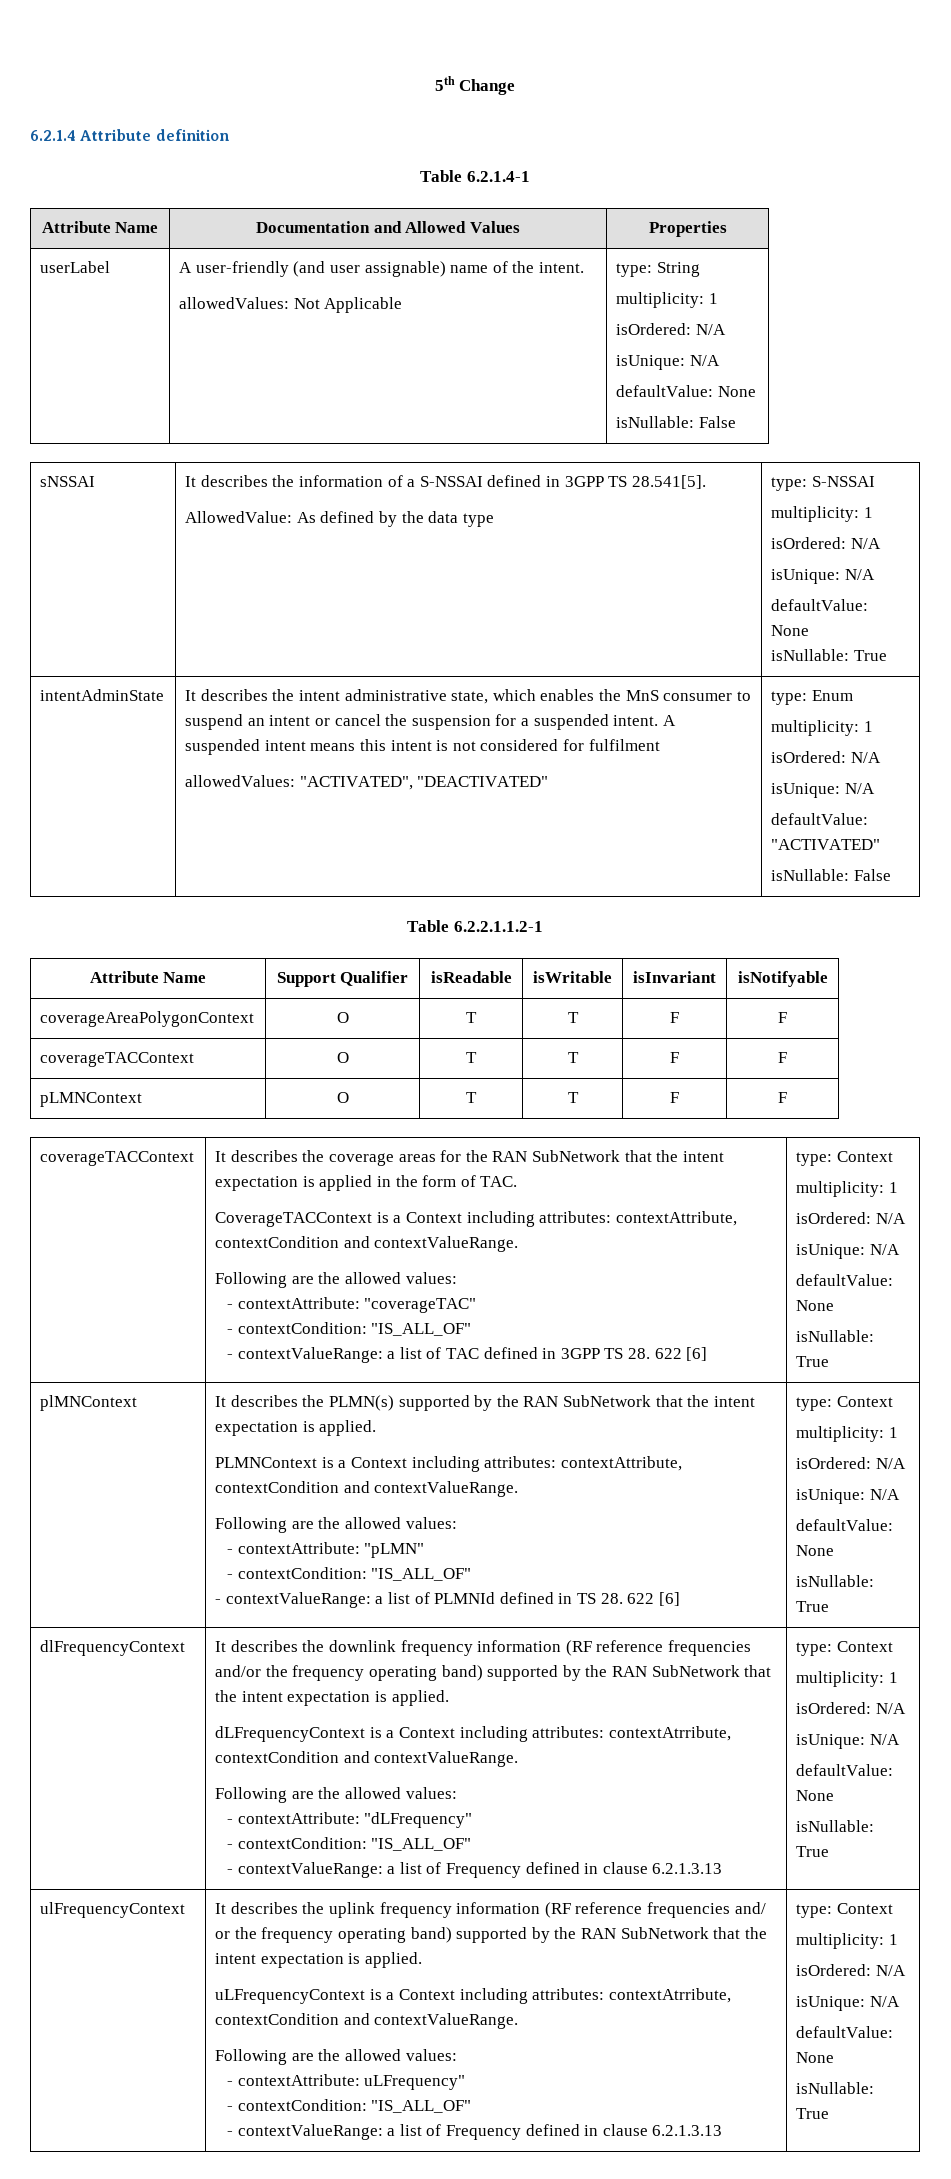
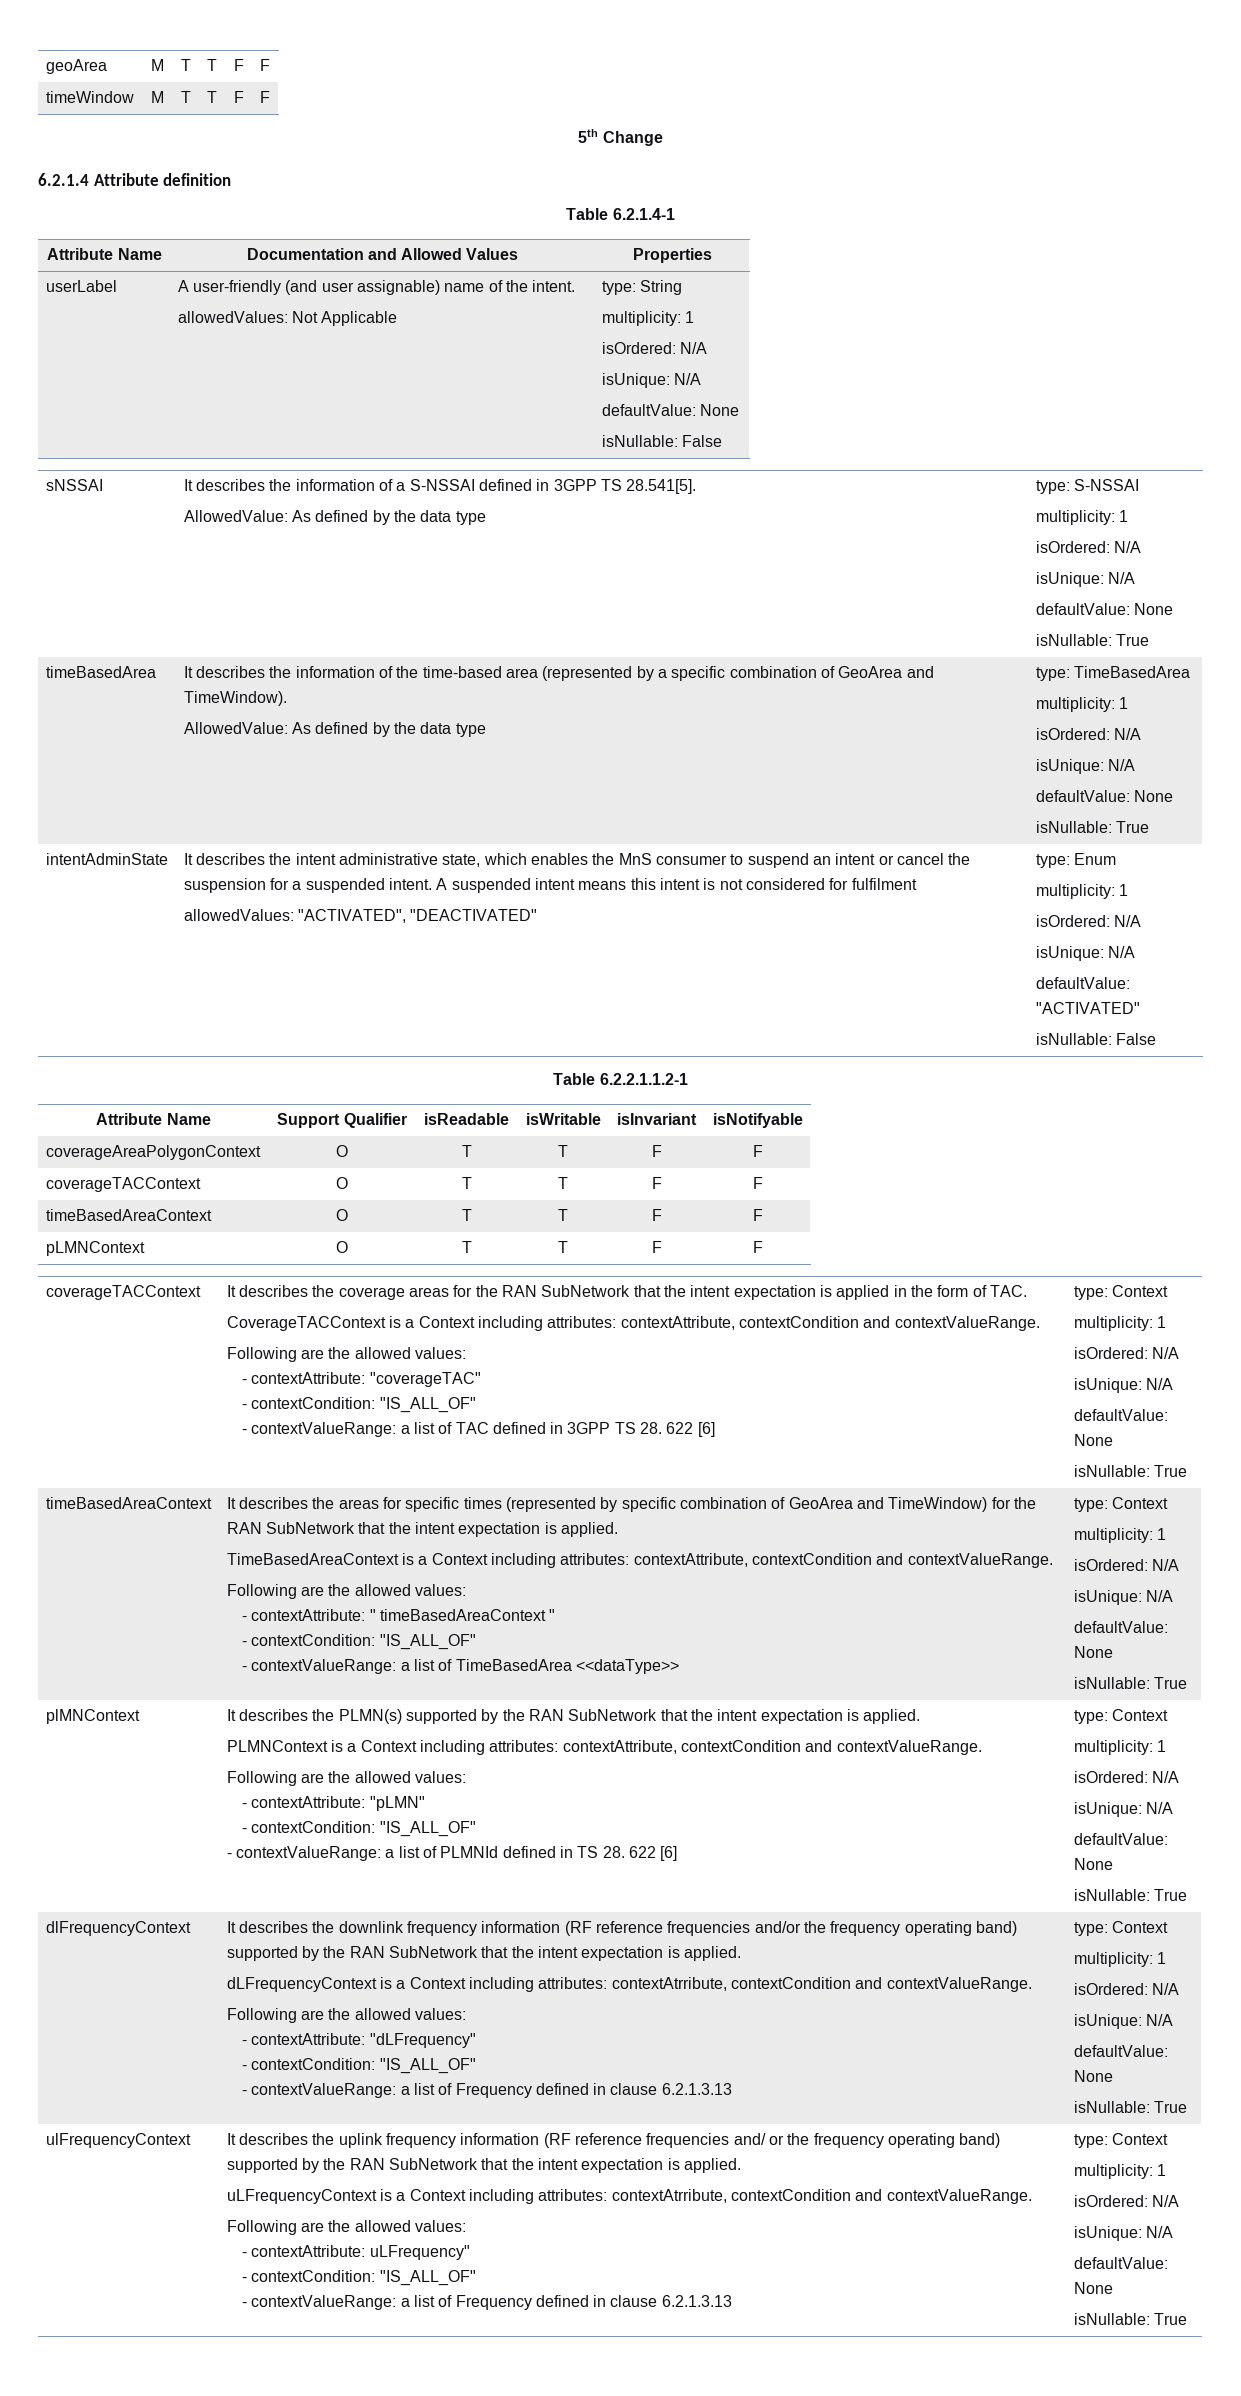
(434, 83) none -> [45,59,107,74] [151,59,164,71] [180,59,191,71] [207,59,217,71] [233,59,244,71] [260,59,270,71] [45,91,134,103] [151,91,164,103] [180,91,191,103] [207,91,217,103] [233,91,244,103] [260,91,270,103] geoArea | M | T | T | F | F // timeWindow | M | T | T | F | F //
(887, 655) none -> [45,666,156,678] [183,666,934,681] [183,691,287,706] [183,722,486,737] [1035,666,1191,681] [1035,697,1129,712] [1035,728,1142,740] [1035,759,1136,774] [1035,790,1174,802] [1035,821,1150,833] // timeBasedArea | It describes the information of the time-based area (represented by a specific combination of GeoArea and TimeWindow). // AllowedValue: As defined by the data type | type: TimeBasedArea // multiplicity: 1 // isOrdered: N/A // isUnique: N/A // defaultValue: None // isNullable: True
(787, 1057) none -> [45,1209,212,1221] [336,1209,348,1221] [461,1209,472,1221] [558,1209,568,1221] [651,1209,662,1221] [752,1209,763,1221] // timeBasedAreaContext | O | T | T | F | F
(830, 1361) none -> [45,1497,212,1509] [226,1497,1036,1512] [226,1522,619,1537] [226,1553,1053,1568] [226,1584,467,1599] [241,1609,556,1621] [241,1634,476,1650] [241,1659,679,1674] [1073,1497,1169,1512] [1073,1528,1167,1543] [1073,1559,1180,1571] [1073,1590,1174,1605] [1073,1621,1168,1633] [1073,1646,1113,1658] [1073,1677,1188,1689] // timeBasedAreaContext | It describes the areas for specific times (represented by specific combination of GeoArea and TimeWindow) for the RAN SubNetwork that the intent expectation is applied. // TimeBasedAreaContext is a Context including attributes: contextAttribute, contextCondition and contextValueRange. // Following are the allowed values: // - contextAttribute: " timeBasedAreaContext " // - contextCondition: "IS_ALL_OF" // - contextValueRange: a list of TimeBasedArea <<dataType>> | type: Context // multiplicity: 1 // isOrdered: N/A // isUnique: N/A // defaultValue: None // isNullable: True

